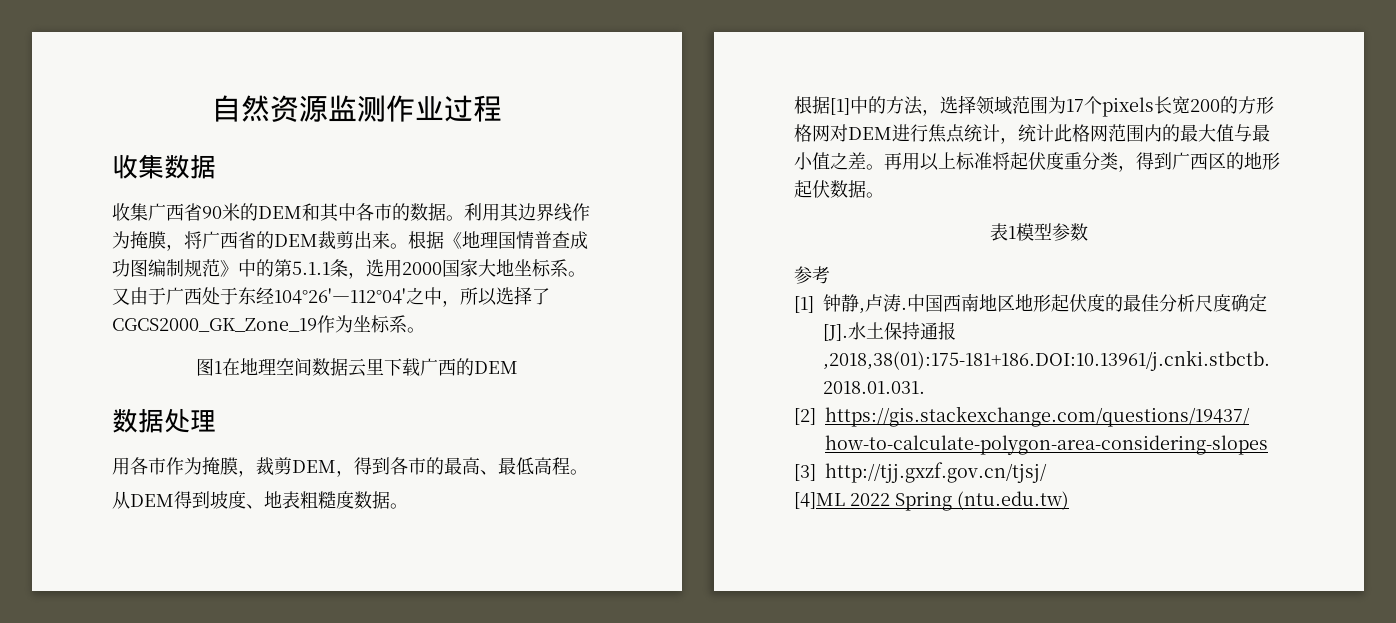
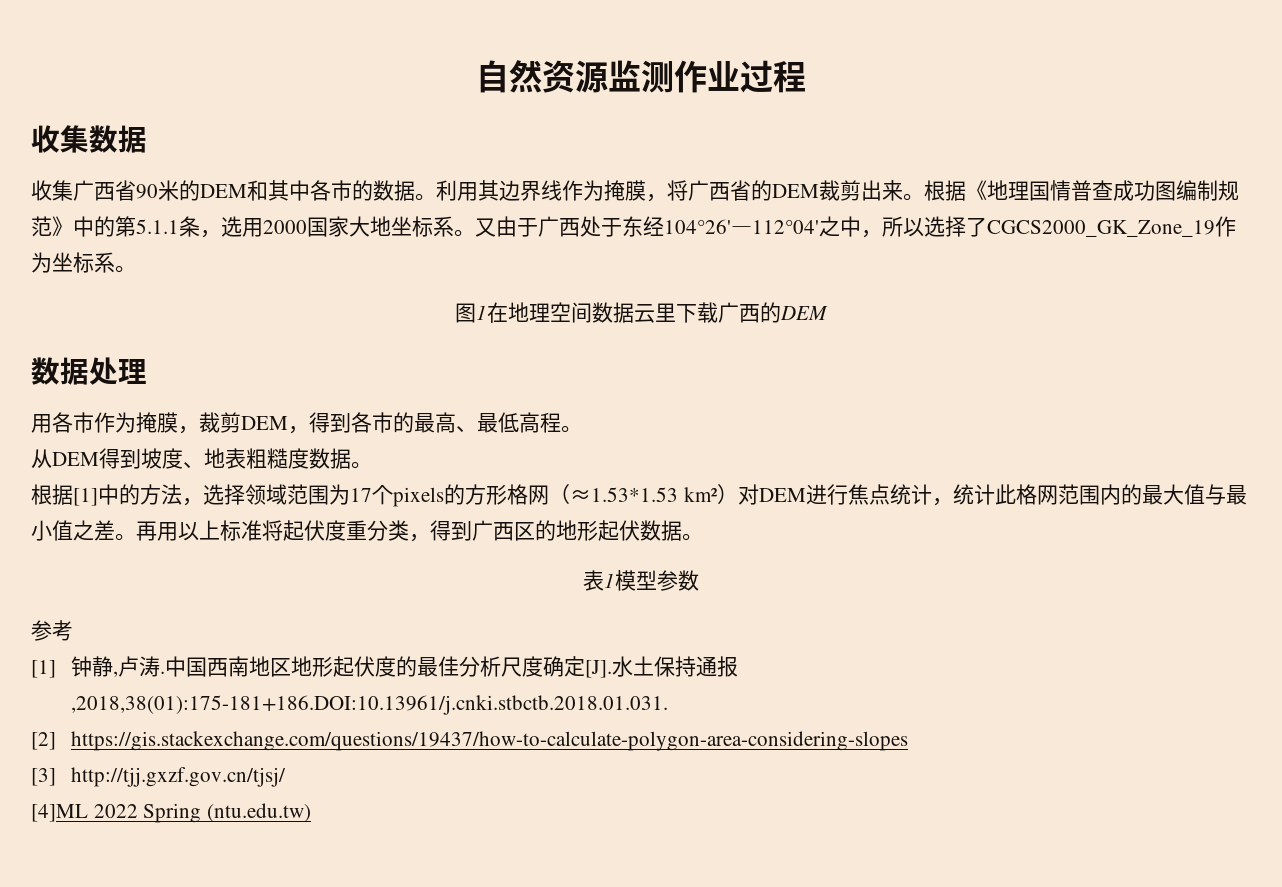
[1154,96,1220,114] 长宽200 -> (444, 497) none
(830, 133) none -> [549,484,738,504] （≈1.53*1.53 km²）

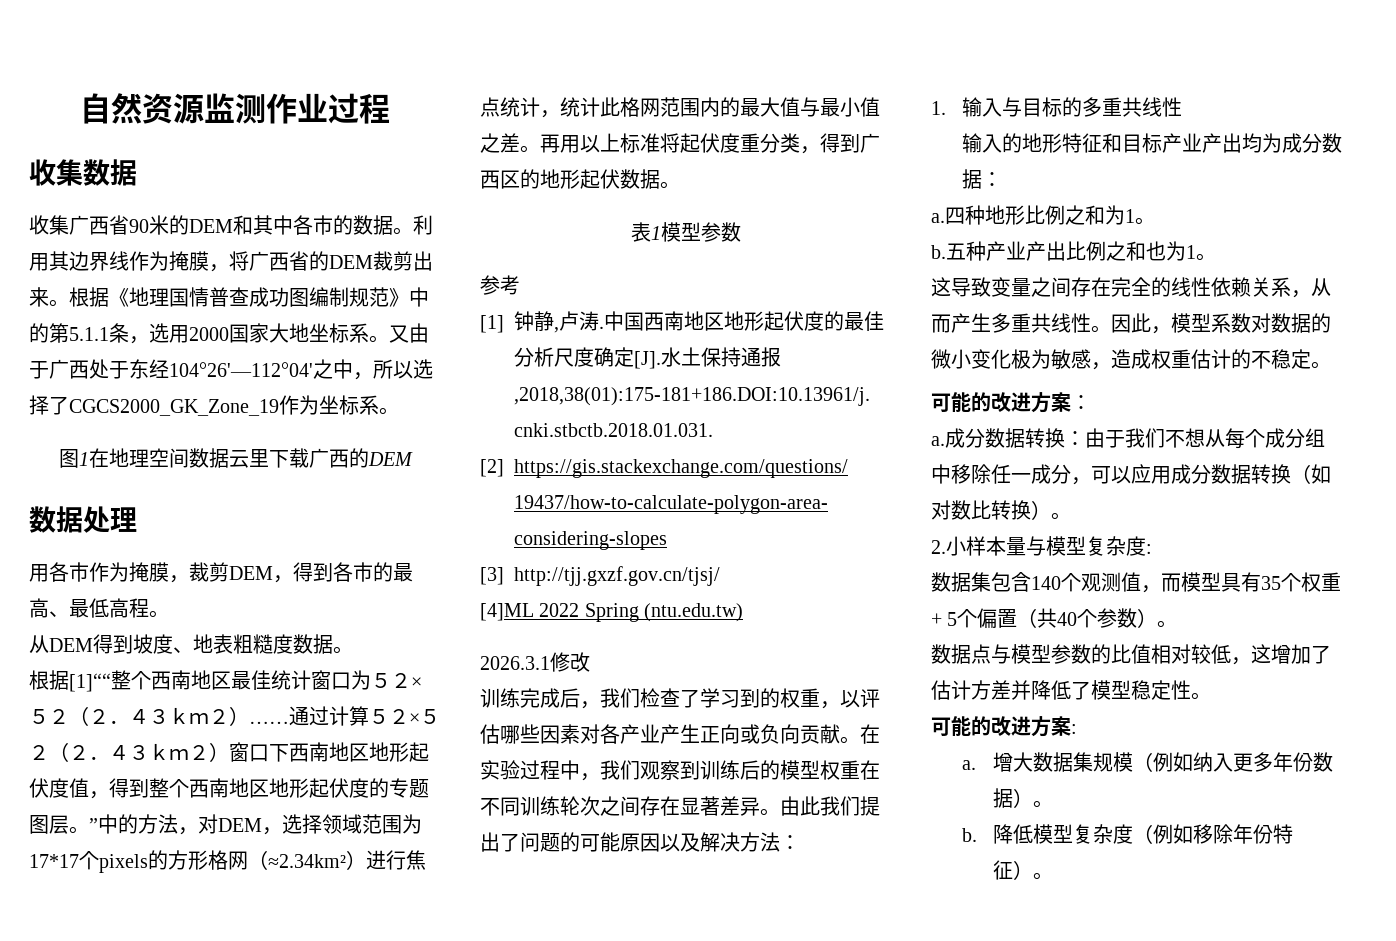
[73,488,98,506] [1] -> [69,670,422,692] [29,706,440,726] [29,742,429,762] [29,778,429,799] [29,815,98,834] [1]““整个西南地区最佳统计窗口为５２×５２（２．４３ｋｍ２）……通过计算５２×５２（２．４３ｋｍ２）窗口下西南地区地形起伏度值，得到整个西南地区地形起伏度的专题图层。”
(203, 502) none -> [198,814,282,835] 对DEM，
[350,488,372,502] 17 -> [29,854,79,868] 17*17
[570,484,806,505] ≈1.53*1.53 km²）对DEM -> [268,850,366,870] ≈2.34km²）
(312, 812) none -> [480,652,590,672] [480,688,880,709] [480,724,880,744] [480,760,880,781] [480,796,880,816] [480,832,800,852] [931,97,1182,117] [961,133,1342,153] [961,169,1002,189] [931,205,1155,225] [931,241,1216,261] [931,277,1331,298] [931,313,1331,334] [931,349,1331,370] [931,392,1091,413] [931,428,1325,449] [931,464,1331,485] [931,500,1071,520] [931,536,1152,556] [931,572,1341,593] [931,608,1178,629] [931,644,1331,665] [931,680,1211,700] [931,716,1077,737] [961,752,1333,772] [992,788,1053,808] [961,824,1293,844] [992,860,1053,880] // 2026.3.1修改 // 训练完成后，我们检查了学习到的权重，以评估哪些因素对各产业产生正向或负向贡献。在实验过程中，我们观察到训练后的模型权重在不同训练轮次之间存在显著差异。由此我们提出了问题的可能原因以及解决方法： // 1.输入与目标的多重共线性 // 输入的地形特征和目标产业产出均为成分数据： // a.四种地形比例之和为1。 // b.五种产业产出比例之和也为1。 // 这导致变量之间存在完全的线性依赖关系，从而产生多重共线性。因此，模型系数对数据的微小变化极为敏感，造成权重估计的不稳定。 // 可能的改进方案： // a.成分数据转换：由于我们不想从每个成分组中移除任一成分，可以应用成分数据转换（如对数比转换）。 // 2.小样本量与模型复杂度: // 数据集包含140个观测值，而模型具有35个权重+ 5个偏置（共40个参数）。 // 数据点与模型参数的比值相对较低，这增加了估计方差并降低了模型稳定性。 // 可能的改进方案: // a.增大数据集规模（例如纳入更多年份数据）。 // b.降低模型复杂度（例如移除年份特征）。

